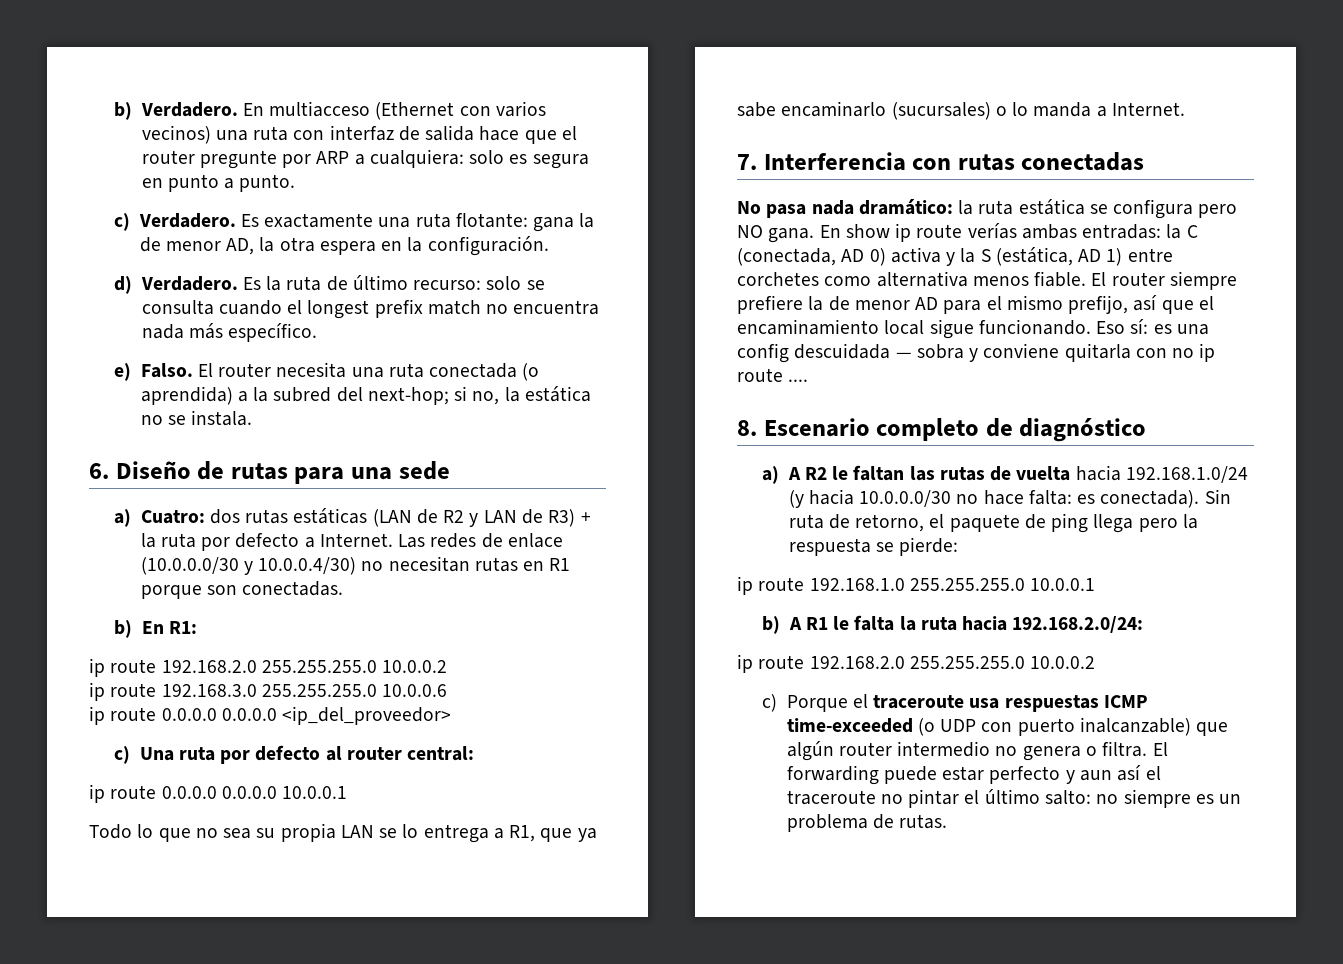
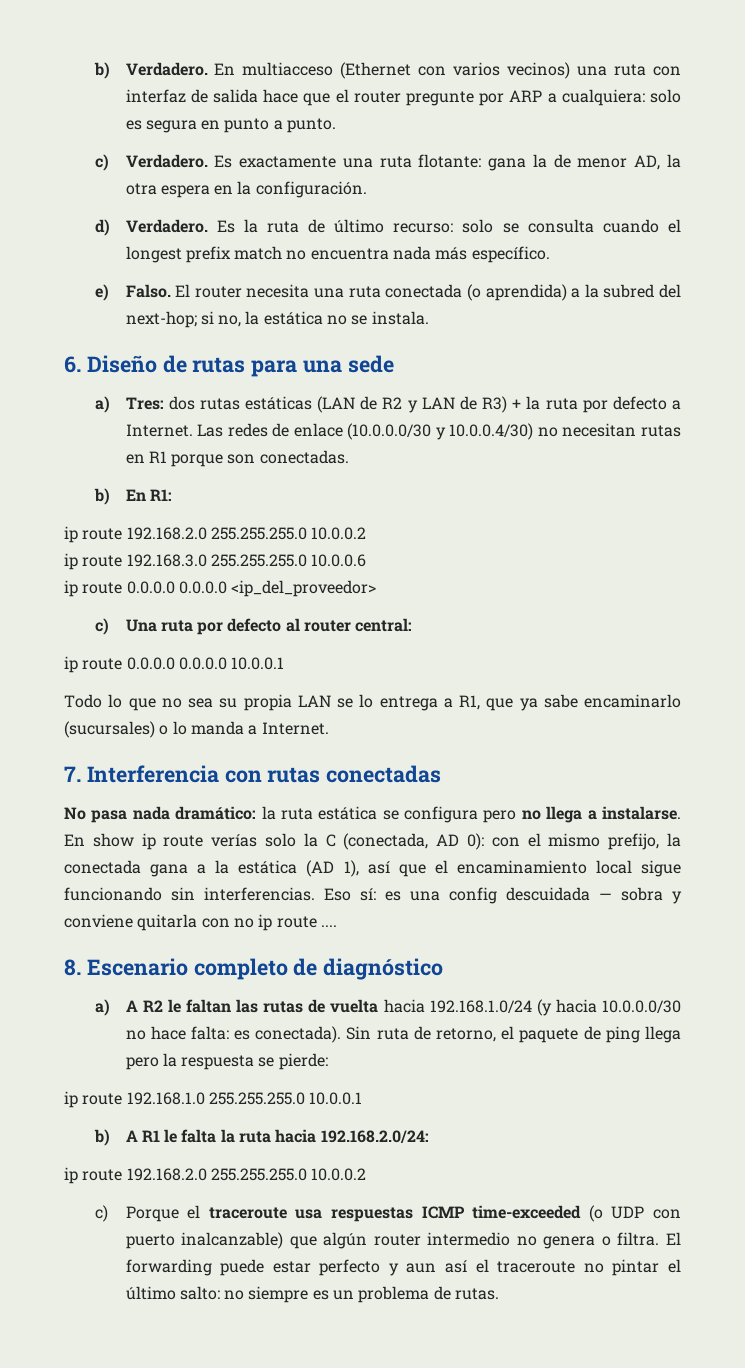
[140,510,205,524] Cuatro: -> [125,397,164,410] Tres:
[737,225,815,243] NO gana. -> [521,806,681,823] no llega a instalarse.
[1021,224,1162,239] ambas entradas: -> [265,833,296,847] solo
[869,247,1173,266] [737,271,1237,290] [737,295,1129,314] 0) activa y la S (estática, AD 1) entre corchetes como alternativa menos fiable. El router siempre prefiere la de menor AD para el mismo prefijo, -> [467,833,681,850] [64,860,359,877] 0): con el mismo prefijo, la conectada gana a la estática (AD 1),
[978,319,1091,335] funcionando. -> [64,887,315,901] funcionando sin interferencias.

